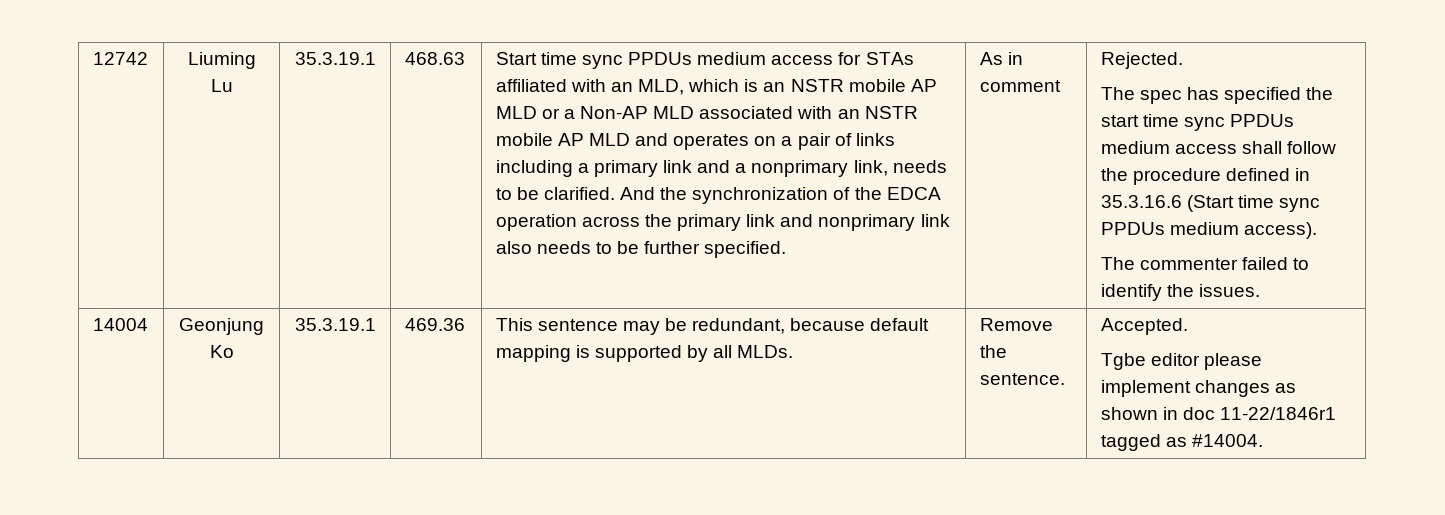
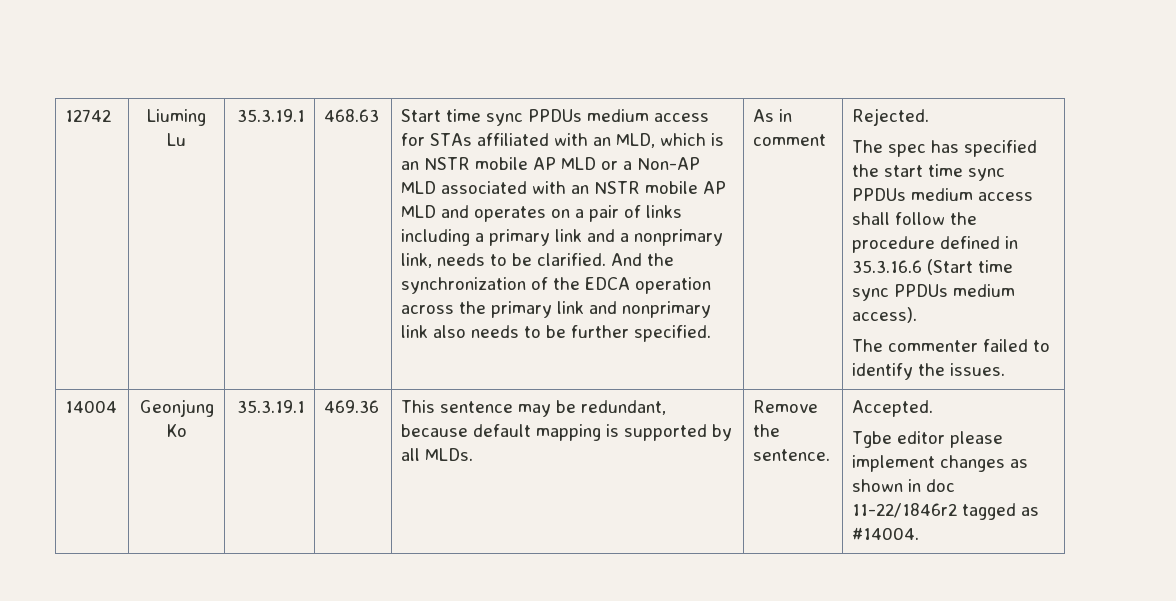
[1219,407,1336,420] 11-22/1846r1 -> [852,503,958,518] 11-22/1846r2

